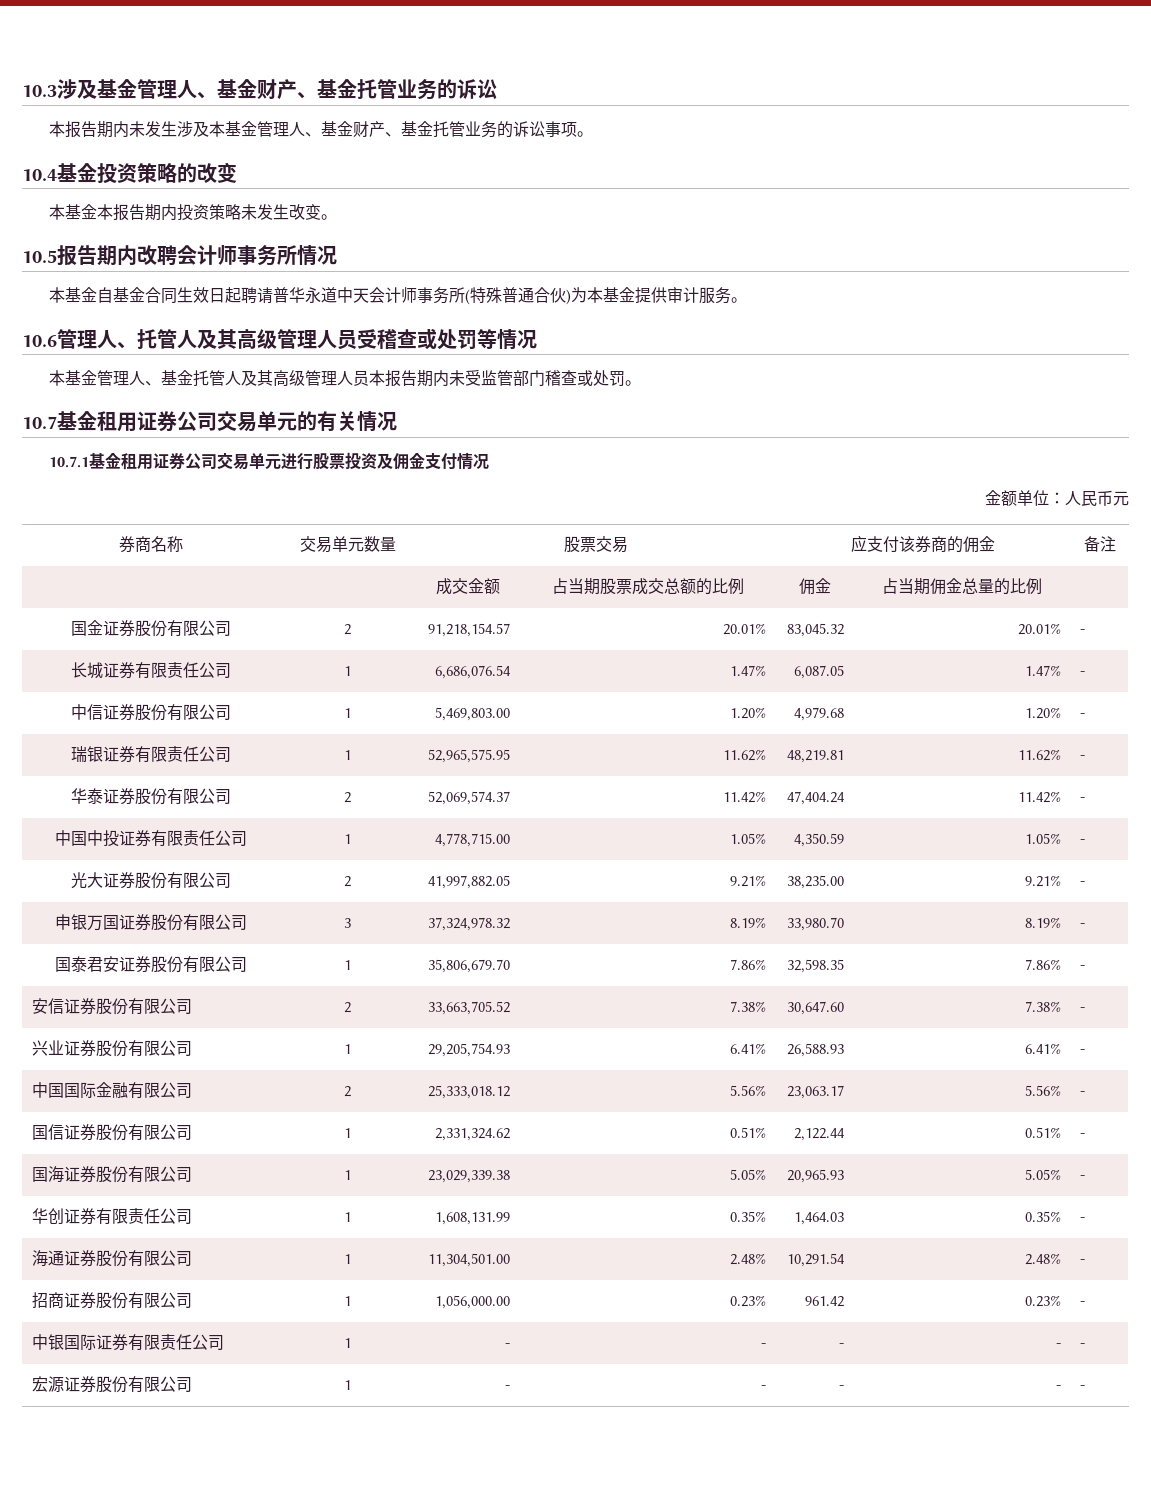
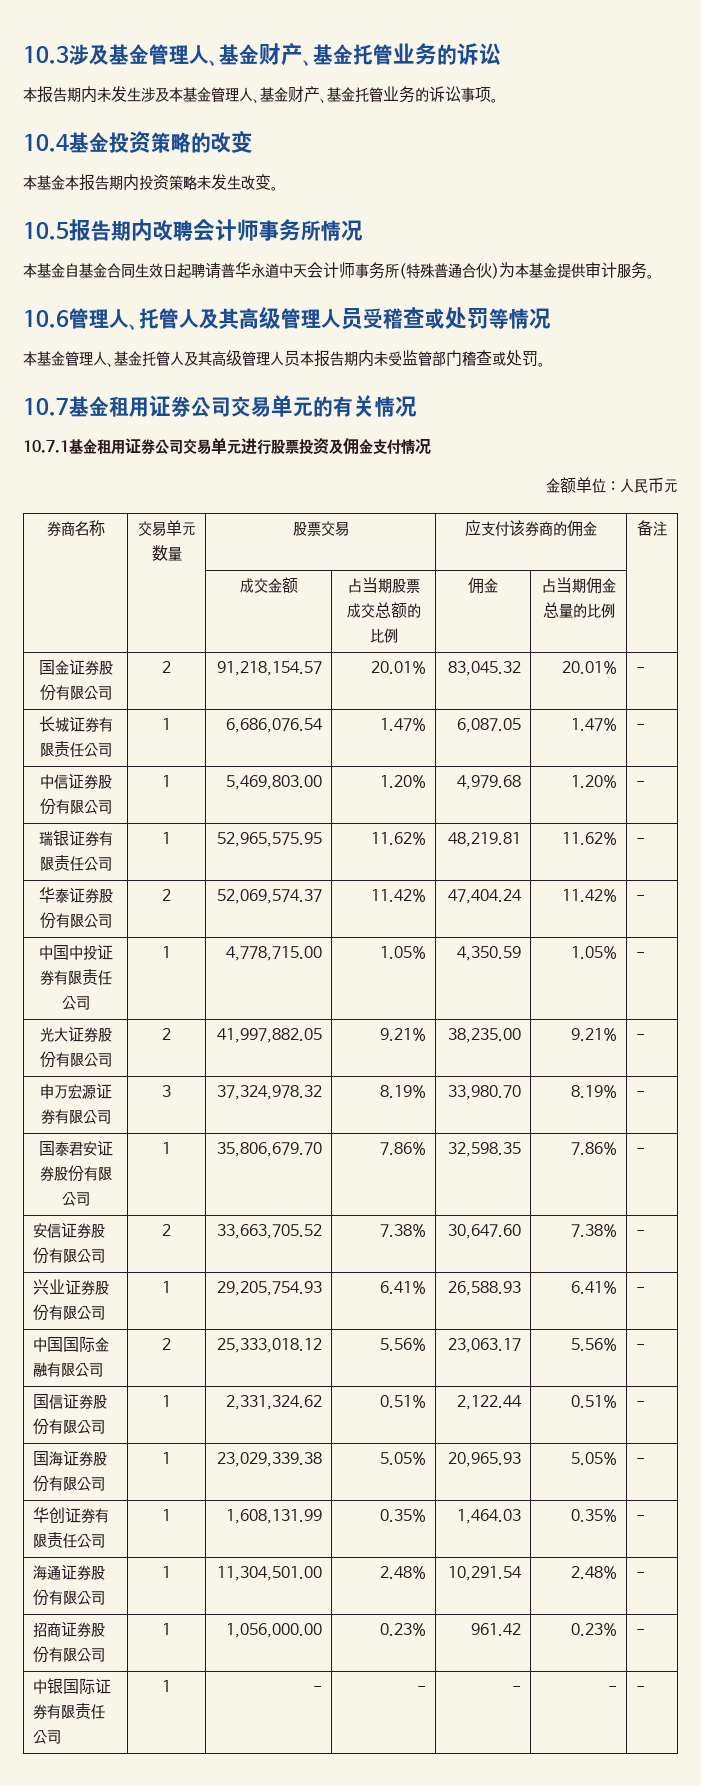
[70,914,183,931] 银万国证券股份 -> [53,1083,112,1099] [40,1109,55,1124] 万宏源证券
[31,1376,192,1393] [344,1380,351,1390] [505,1385,511,1390] [761,1385,767,1390] [839,1385,845,1390] [1056,1385,1062,1390] [1079,1385,1085,1390] // 宏源证券股份有限公司 | 1 | - | - | - | - | - -> (646, 1689) none

